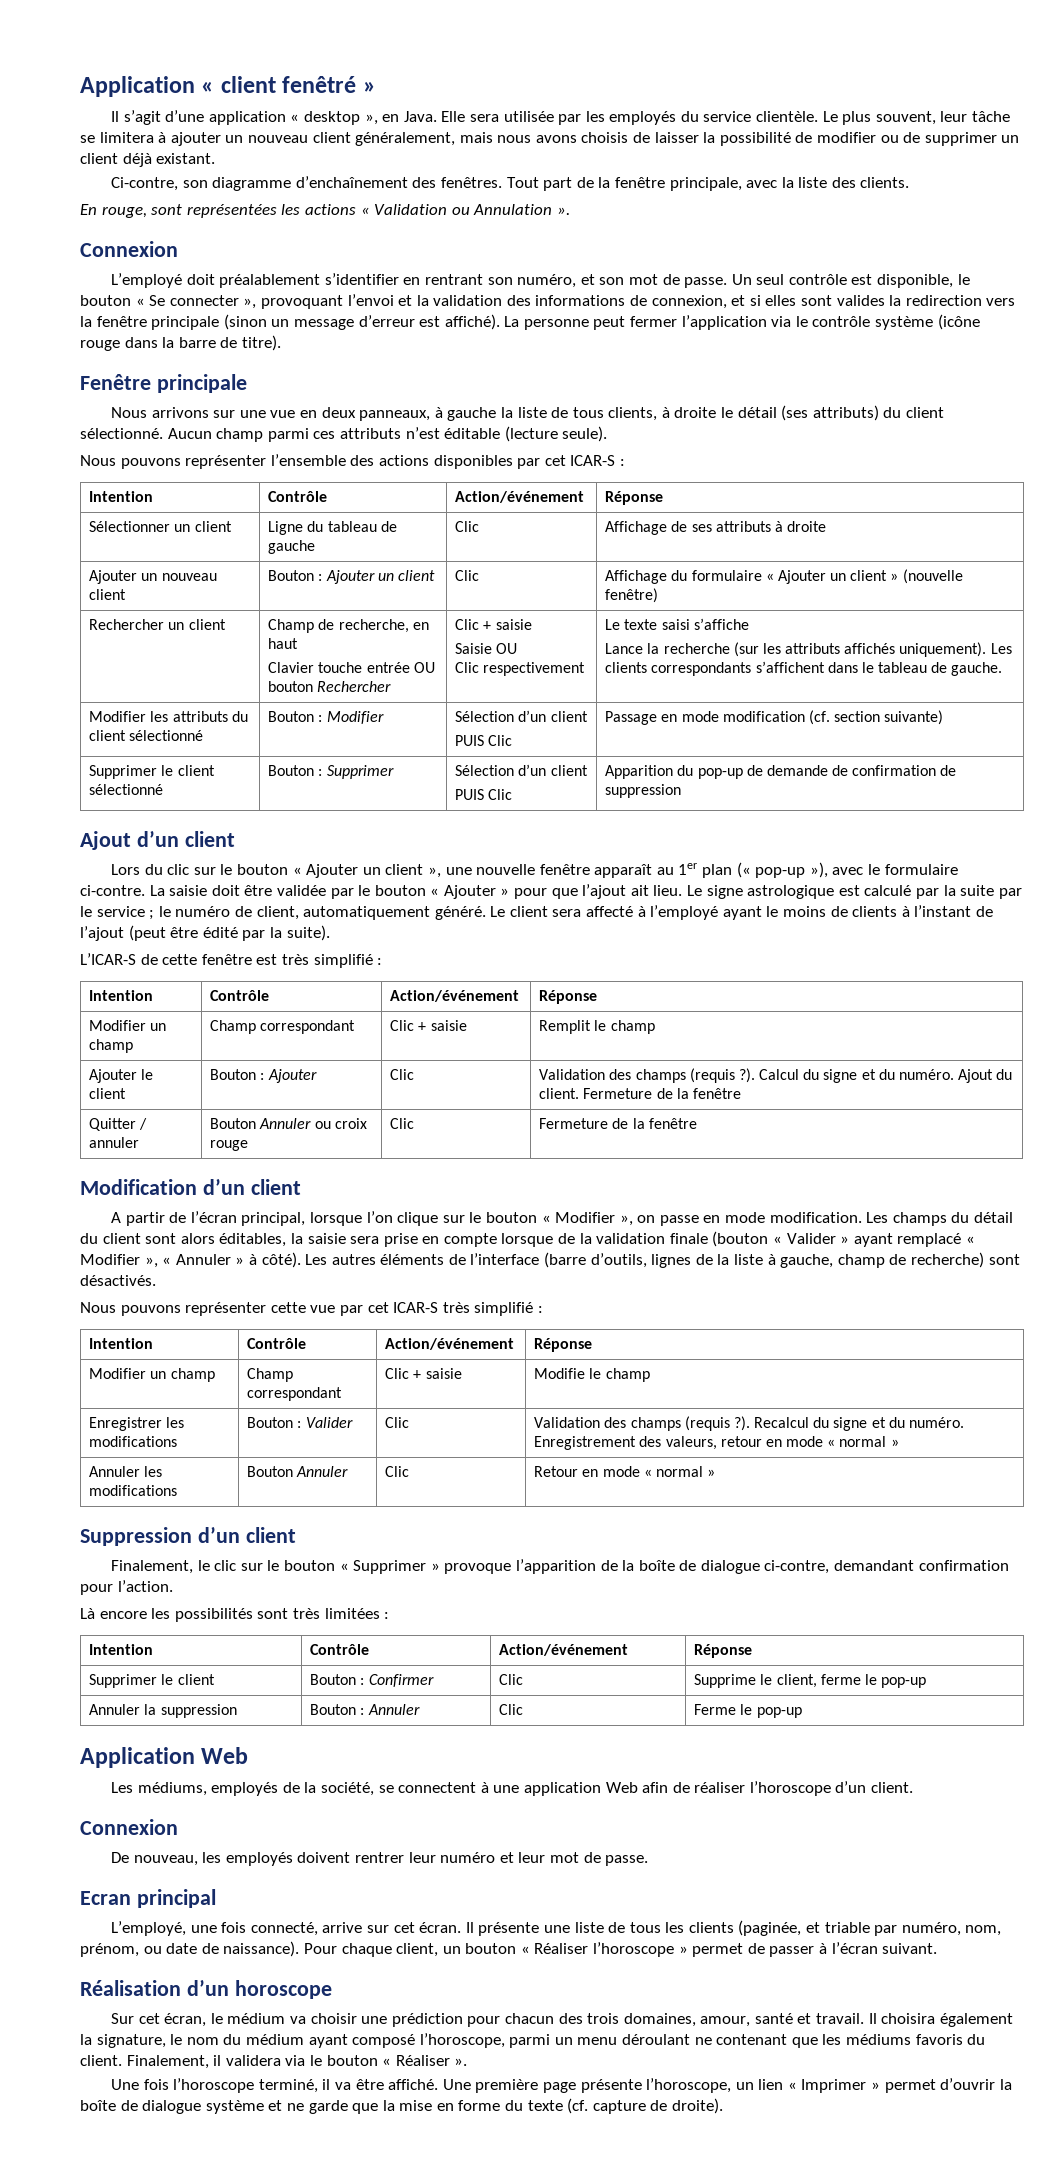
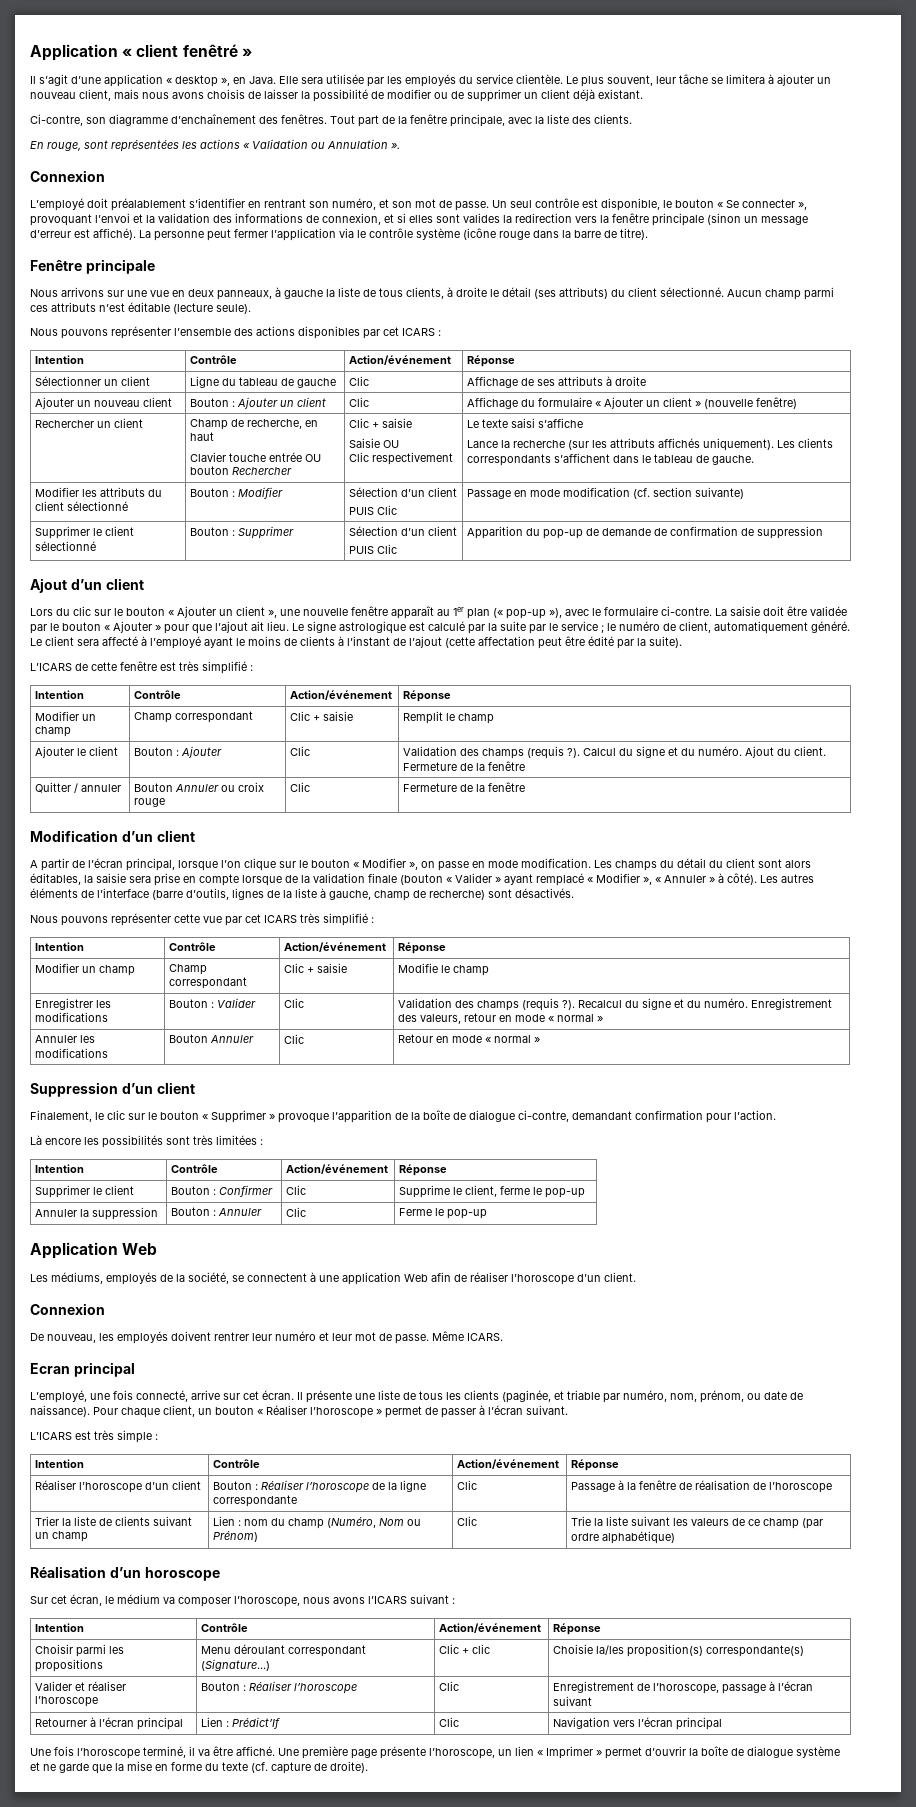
[312,132,456,146] client généralement, -> [79,89,111,101] client,
[570,455,616,466] ICAR-S -> [402,328,435,336] ICARS
[128,925,166,941] (peut -> [445,636,562,649] (cette affectation peut
[80,953,136,965] L’ICAR-S -> [30,663,72,671] L’ICARS
[393,1302,439,1313] ICAR-S -> [264,915,297,923] ICARS
(649, 1860) none -> [432,1331,503,1341] Même ICARS.
(938, 1948) none -> [30,1430,158,1443] [35,1459,85,1468] [213,1459,261,1468] [457,1459,560,1469] [571,1459,620,1471] [35,1480,202,1493] [213,1480,427,1493] [213,1495,298,1507] [457,1480,478,1490] [571,1480,833,1493] [35,1516,193,1526] [35,1531,89,1542] [213,1516,422,1529] [213,1531,259,1542] [457,1516,478,1526] [571,1516,824,1529] [571,1531,676,1544] // L’ICARS est très simple : // Intention | Contrôle | Action/événement | Réponse // Réaliser l’horoscope d’un client | Bouton : Réaliser l’horoscope de la ligne correspondante | Clic | Passage à la fenêtre de réalisation de l’horoscope // Trier la liste de clients suivant un champ | Lien : nom du champ (Numéro, Nom ou Prénom) | Clic | Trie la liste suivant les valeurs de ce champ (par ordre alphabétique)
[310,2013,1013,2027] [80,2033,986,2048] [80,2055,468,2069] choisir une prédiction pour chacun des trois domaines, amour, santé et travail. Il choisira également la signature, le nom du médium ayant composé l’horoscope, parmi un menu déroulant ne contenant que les médiums favoris du client. Finalement, il validera via le bouton « Réaliser ». -> [178,1594,455,1607] [35,1623,85,1632] [201,1623,249,1632] [439,1623,542,1633] [553,1623,602,1635] [35,1644,125,1657] [35,1659,104,1672] [201,1644,367,1657] [201,1659,271,1671] [439,1644,491,1654] [553,1644,805,1657] [35,1681,127,1691] [35,1696,99,1707] [201,1681,358,1694] [439,1681,460,1691] [553,1681,814,1694] [553,1696,593,1706] [35,1717,184,1730] [201,1717,281,1729] [439,1717,460,1727] [553,1717,723,1730] composer l’horoscope, nous avons l’ICARS suivant : // Intention | Contrôle | Action/événement | Réponse // Choisir parmi les propositions | Menu déroulant correspondant (Signature...) | Clic + clic | Choisie la/les proposition(s) correspondante(s) // Valider et réaliser l’horoscope | Bouton : Réaliser l’horoscope | Clic | Enregistrement de l’horoscope, passage à l’écran suivant // Retourner à l’écran principal | Lien : Prédict’If | Clic | Navigation vers l’écran principal

